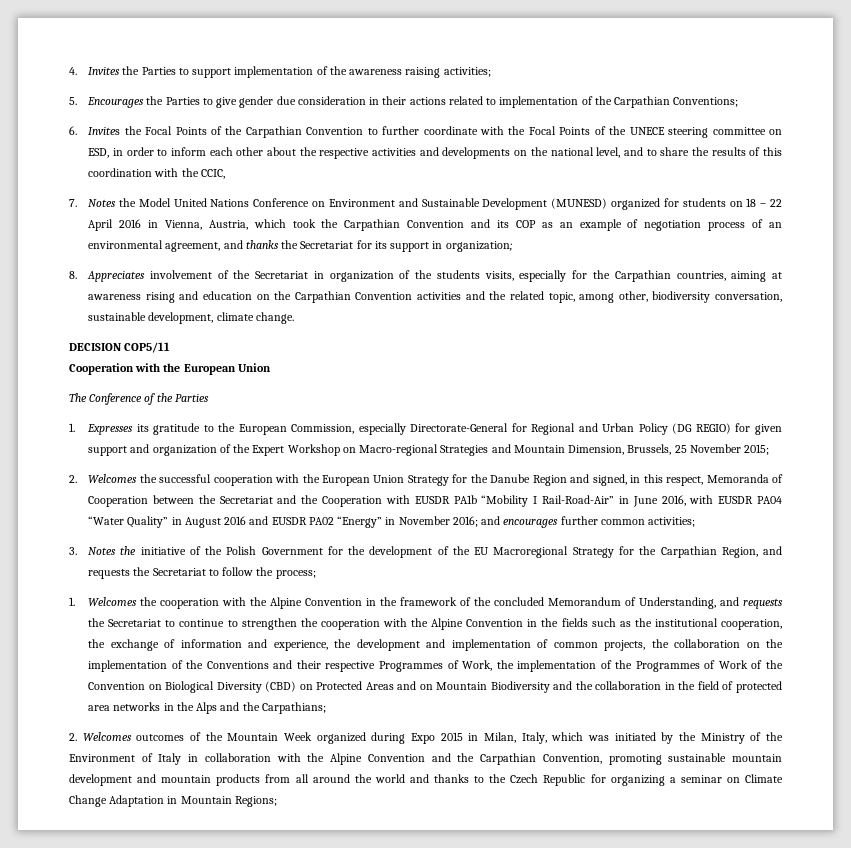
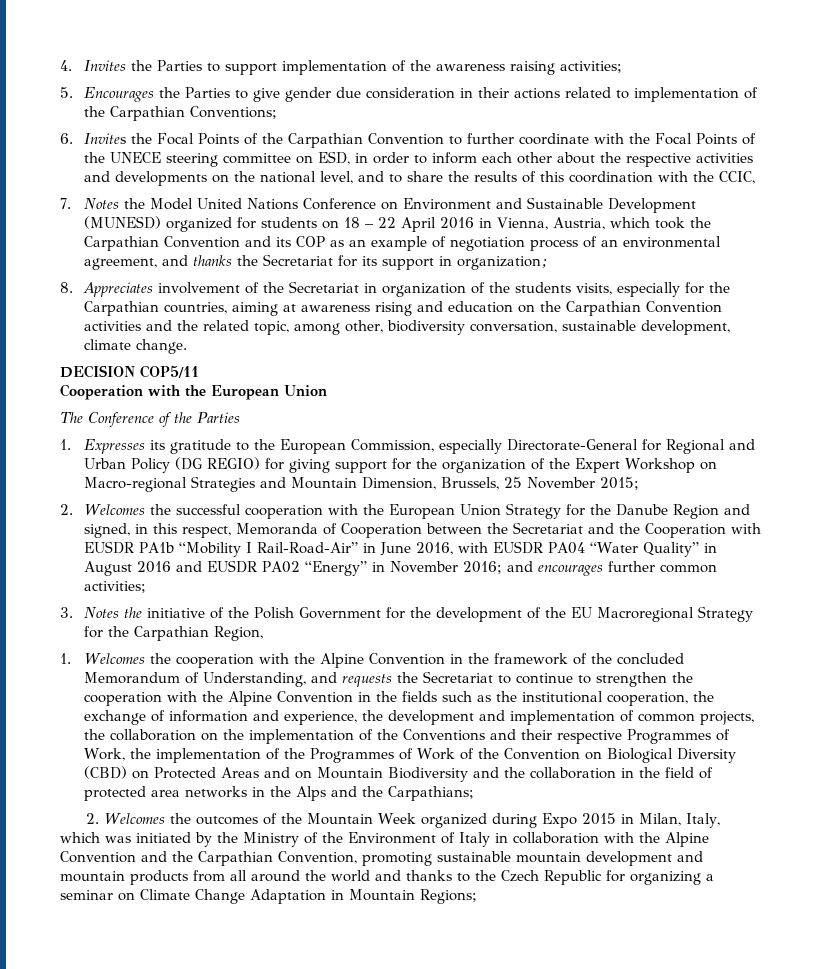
[754,424,782,435] [88,444,150,456] given support and -> [288,458,437,473] giving support for the
[762,546,782,555] [88,567,316,579] and requests the Secretariat to follow the process; -> (263, 633) none
(132, 736) none -> [169,813,191,824] the

